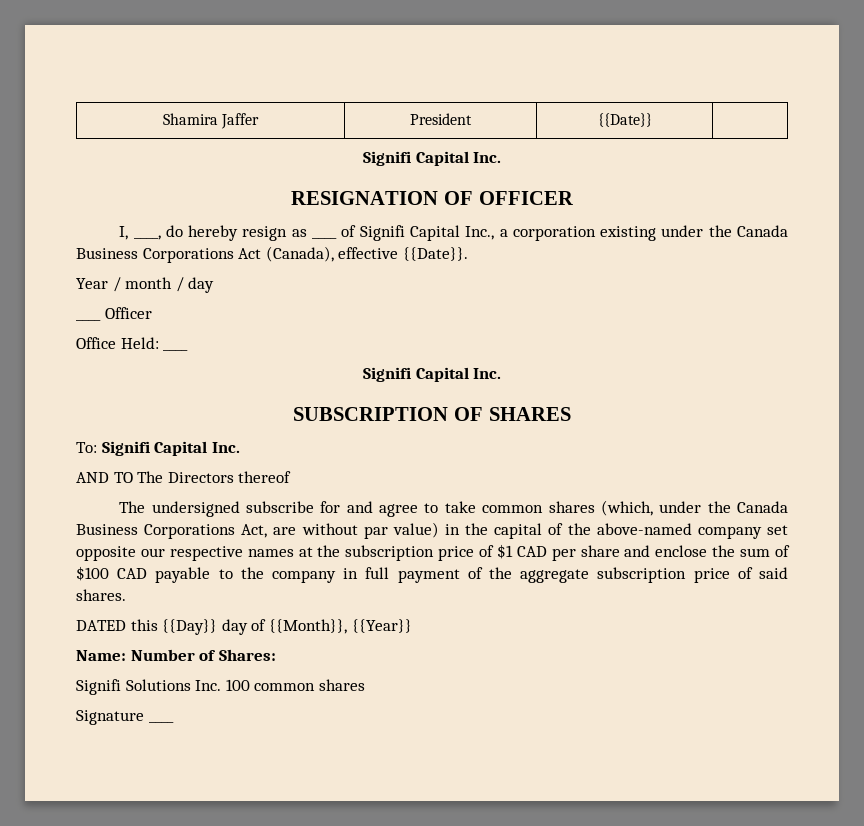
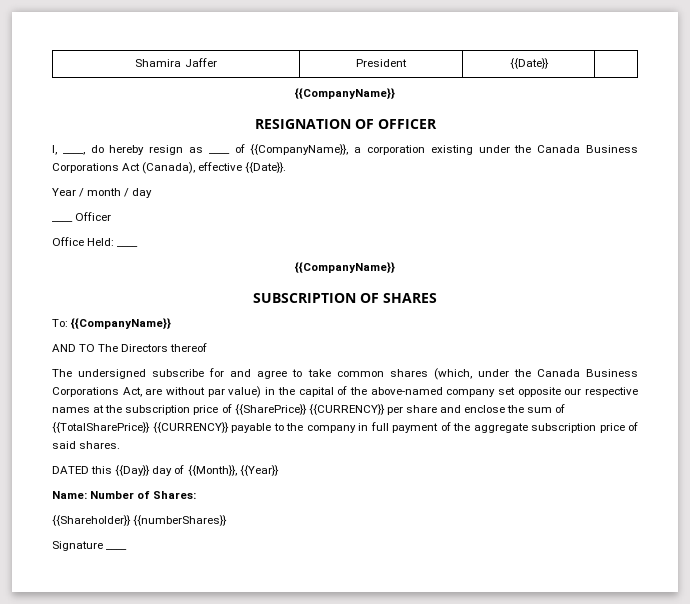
[362,151,502,166] Signifi Capital Inc. -> [295,88,395,99] {{CompanyName}}
[359,225,495,241] Signifi Capital Inc., -> [250,144,349,155] {{CompanyName}},
[362,367,502,382] Signifi Capital Inc. -> [295,262,395,273] {{CompanyName}}
[101,441,240,456] Signifi Capital Inc. -> [71,318,172,329] {{CompanyName}}
[496,544,547,559] $1 CAD -> [234,404,385,415] {{SharePrice}} {{CURRENCY}}
[76,566,148,581] $100 CAD -> [52,422,229,433] {{TotalSharePrice}} {{CURRENCY}}
[76,679,365,695] Signifi Solutions Inc. 100 common shares -> [52,515,228,526] {{Shareholder}} {{numberShares}}

